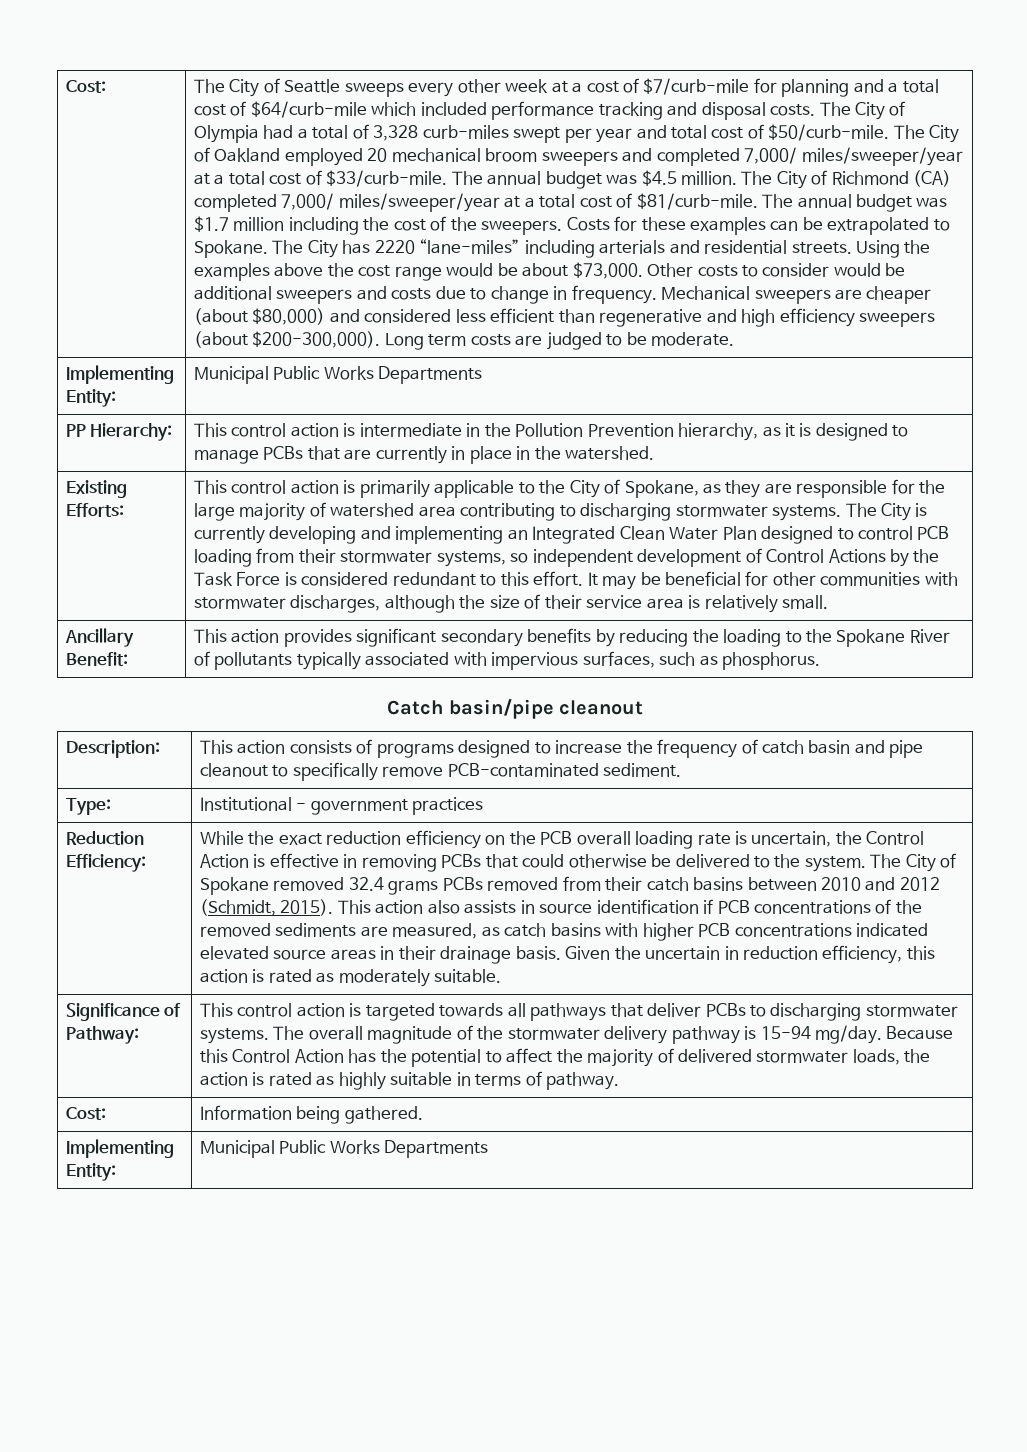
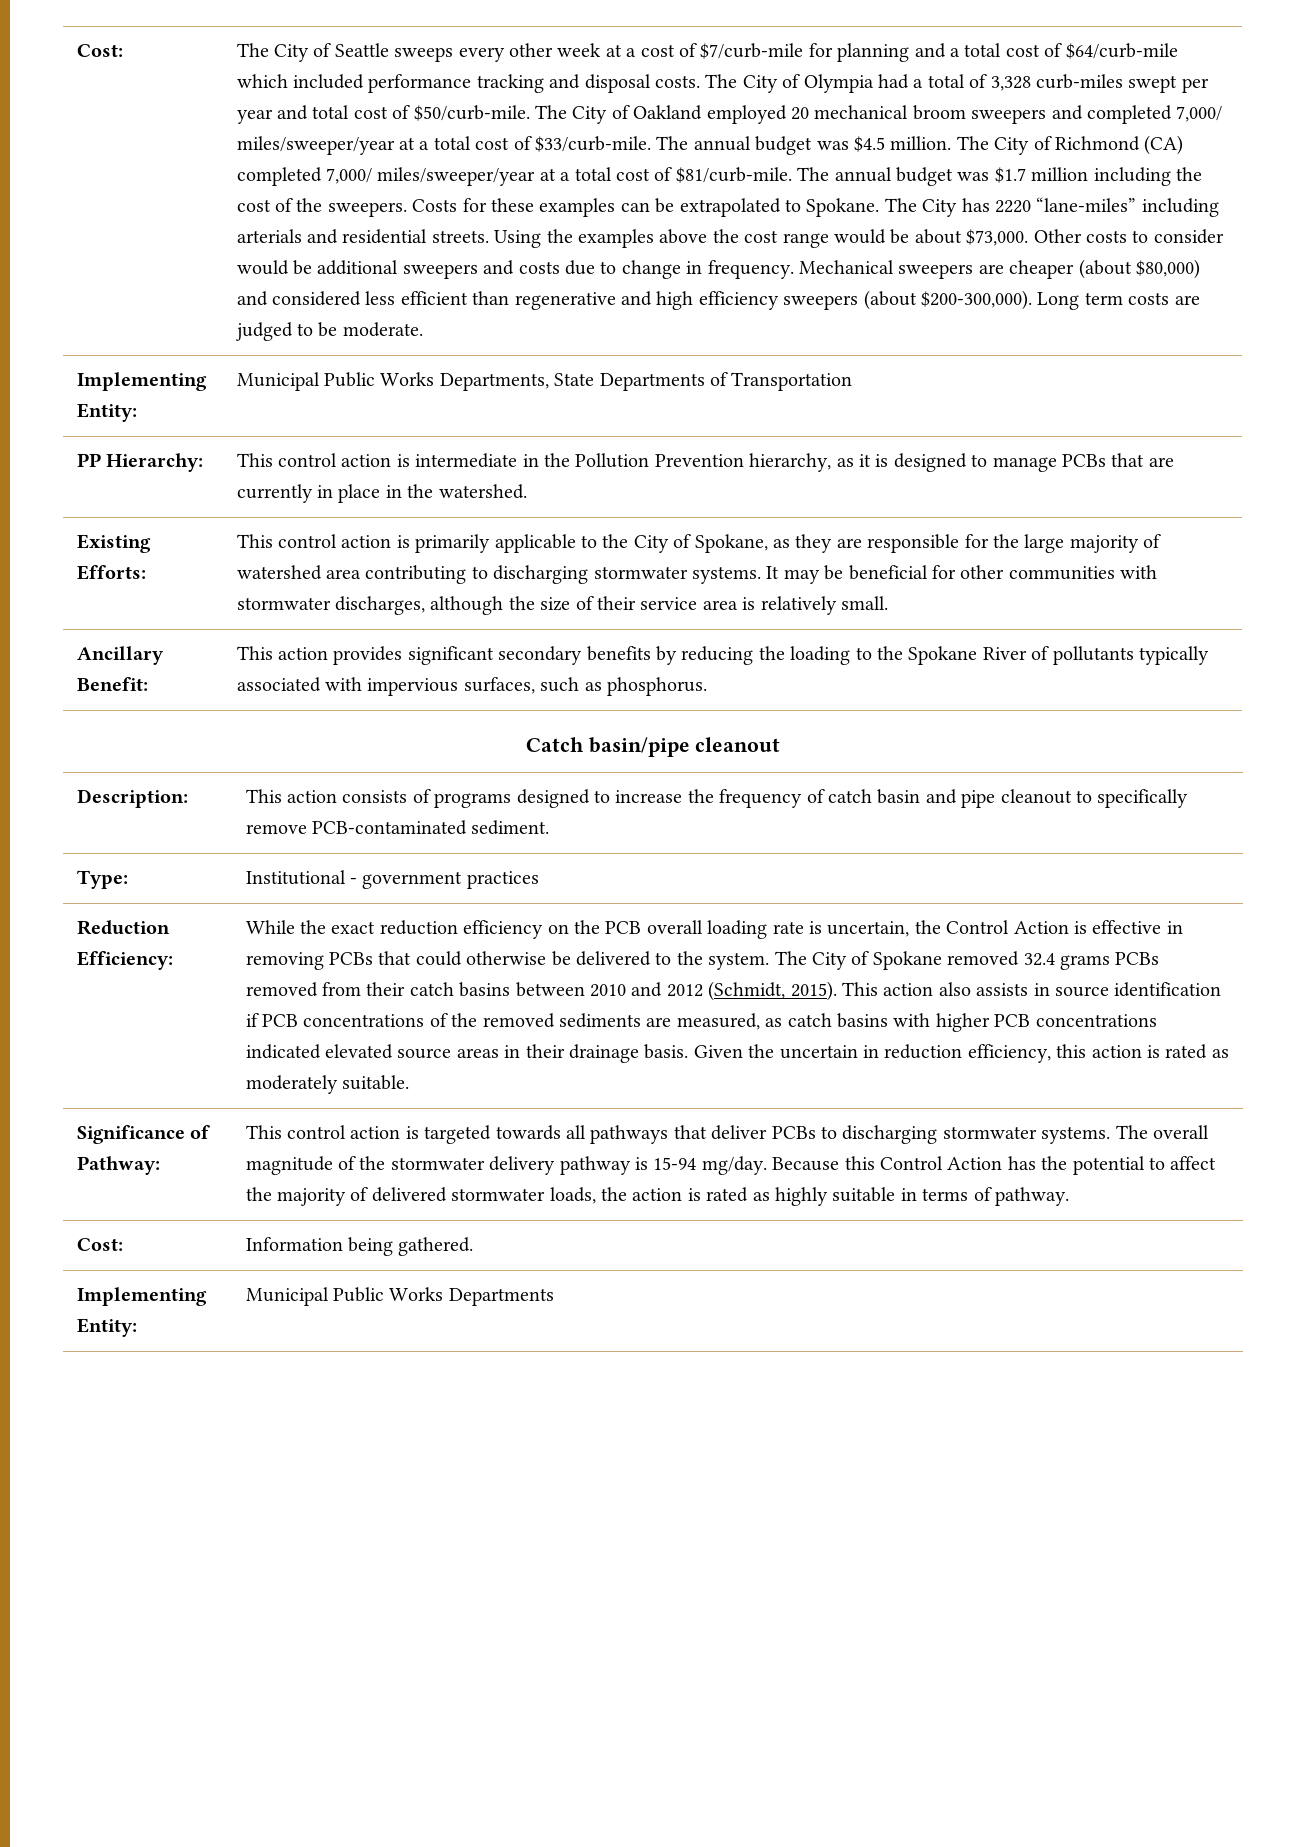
[378,366,483,384] Departments -> [439,372,853,391] Departments, State Departments of Transportation
[845,503,928,521] [194,526,950,544] [194,548,940,567] [194,571,584,586] The City is currently developing and implementing an Integrated Clean Water Plan designed to control PCB loading from their stormwater systems, so independent development of Control Actions by the Task Force is considered redundant to this effort. -> (761, 575) none

